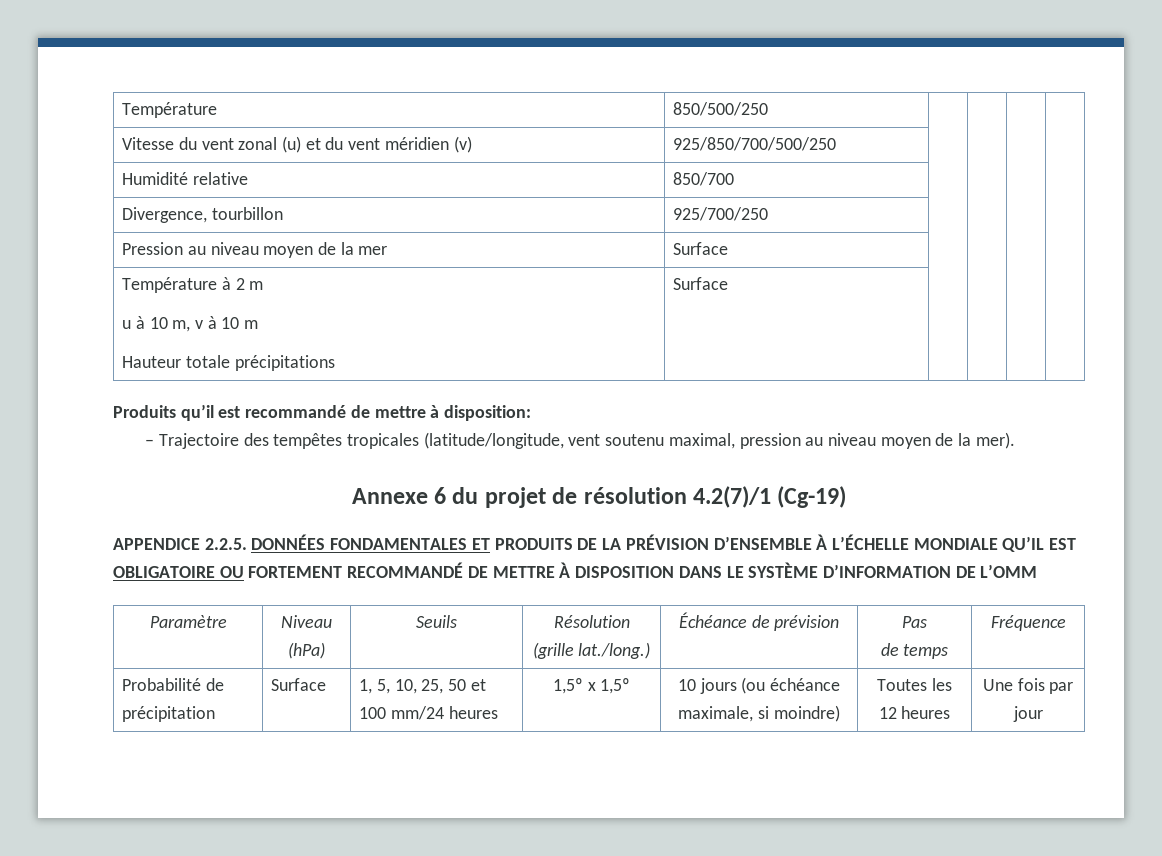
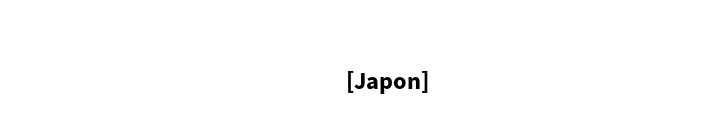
[122,102,218,118] [673,102,769,116] [122,136,472,153] [673,137,837,151] [122,172,248,185] [673,172,735,186] [122,207,283,223] [673,207,769,221] [122,242,388,258] [673,242,729,255] [122,277,264,293] [122,316,259,332] [122,355,335,371] [673,277,729,290] [113,404,532,421] [145,432,1015,449] [351,486,847,508] [113,534,1077,552] [113,562,1038,578] [149,615,227,628] [281,615,332,628] [288,642,325,659] [416,615,457,628] [553,615,630,628] [532,642,651,659] [678,612,840,631] [902,616,927,628] [880,643,949,659] [990,615,1066,631] [122,678,224,691] [122,706,216,722] [271,678,327,691] [359,679,486,694] [359,706,498,720] [552,678,631,694] [677,677,841,694] [678,705,840,722] [877,678,952,691] [878,706,951,719] [982,678,1074,694] [1012,706,1043,722] Température | 850/500/250 | | | | // Vitesse du vent zonal (u) et du vent méridien (v) | 925/850/700/500/250 | | | | // Humidité relative | 850/700 | | | | // Divergence, tourbillon | 925/700/250 | | | | // Pression au niveau moyen de la mer | Surface | | | | // Température à 2 m // u à 10 m, v à 10 m // Hauteur totale précipitations | Surface | | | | // Produits qu’il est recommandé de mettre à disposition: // – Trajectoire des tempêtes tropicales (latitude/longitude, vent soutenu maximal, pression au niveau moyen de la mer). // Annexe 6 du projet de résolution 4.2(7)/1 (Cg-19) // APPENDICE 2.2.5. DONNÉES FONDAMENTALES ET PRODUITS DE LA PRÉVISION D’ENSEMBLE À L’ÉCHELLE MONDIALE QU’IL EST OBLIGATOIRE OU FORTEMENT RECOMMANDÉ DE METTRE À DISPOSITION DANS LE SYSTÈME D’INFORMATION DE L’OMM // Paramètre | Niveau (hPa) | Seuils | Résolution (grille lat./long.) | Échéance de prévision | Pas // de temps | Fréquence // Probabilité de précipitation | Surface | 1, 5, 10, 25, 50 et 100 mm/24 heures | 1,5º x 1,5º | 10 jours (ou échéance maximale, si moindre) | Toutes les 12 heures | Une fois par jour -> [346,71,429,94] [Japon]

